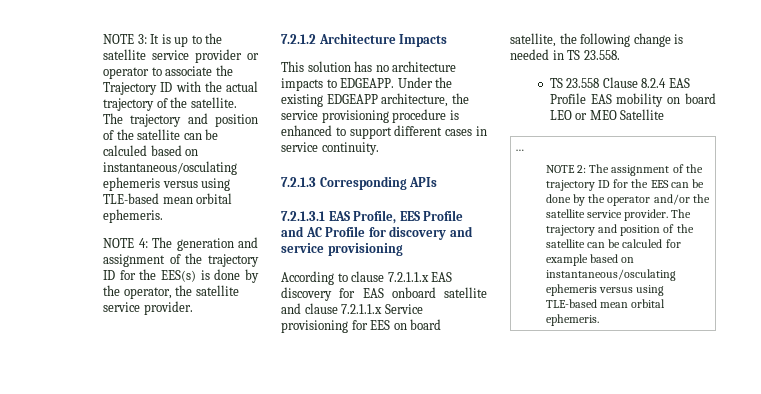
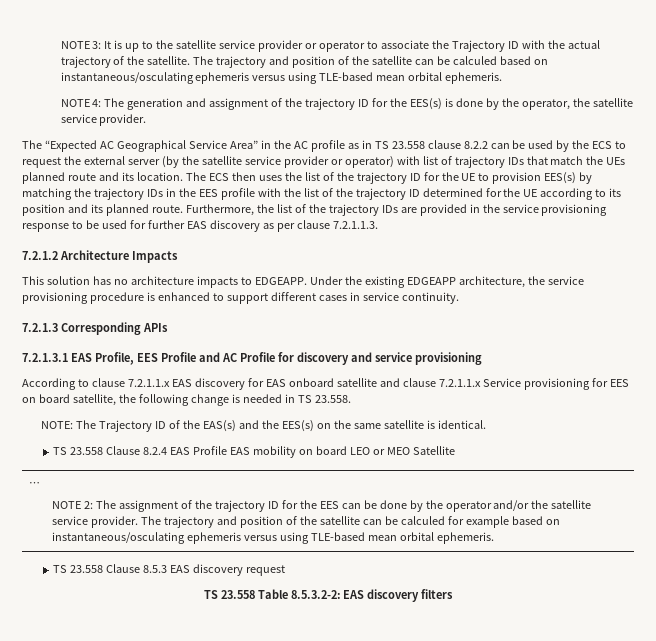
(193, 308) none -> [22,140,627,152] [22,156,626,168] [22,172,593,184] [22,188,622,200] [22,204,608,216] [22,220,378,232] // The “Expected AC Geographical Service Area” in the AC profile as in TS 23.558 clause 8.2.2 can be used by the ECS to request the external server (by the satellite service provider or operator) with list of trajectory IDs that match the UEs planned route and its location. The ECS then uses the list of the trajectory ID for the UE to provision EES(s) by matching the trajectory IDs in the EES profile with the list of the trajectory ID determined for the UE according to its position and its planned route. Furthermore, the list of the trajectory IDs are provided in the service provisioning response to be used for further EAS discovery as per clause 7.2.1.1.3.
(620, 55) none -> [41,420,486,432] // NOTE: The Trajectory ID of the EAS(s) and the EES(s) on the same satellite is identical.
(600, 320) none -> [53,564,286,576] [203,589,454,602] // TS 23.558 Clause 8.5.3 EAS discovery request // TS 23.558 Table 8.5.3.2-2: EAS discovery filters

